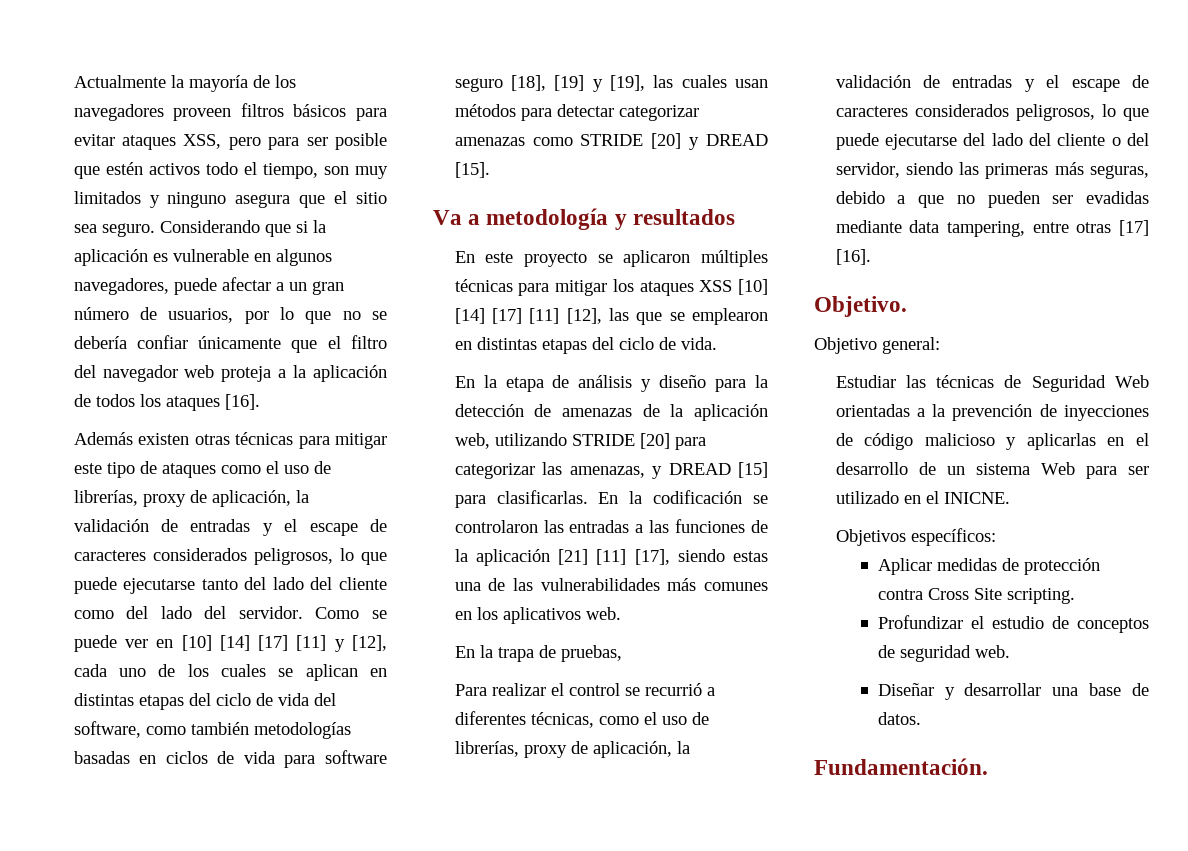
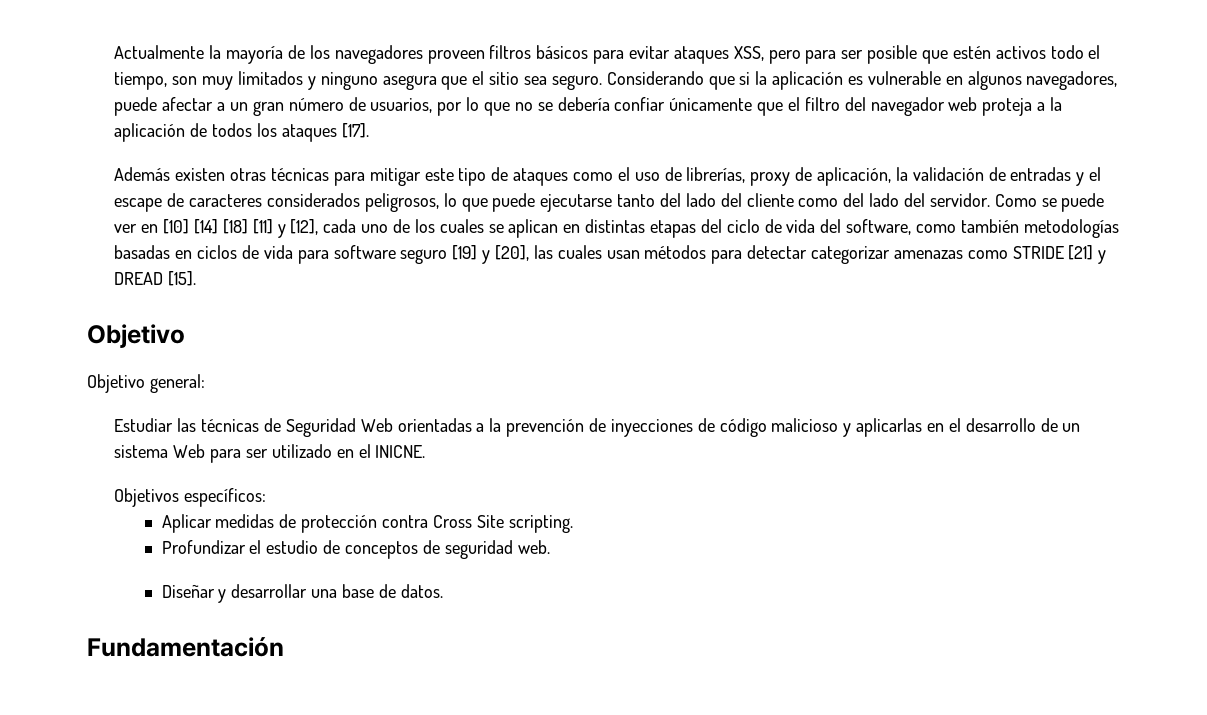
[224,394,260,410] [16]. -> [341,123,369,138] [17].
[258,635,289,651] [17] -> [222,219,248,234] [18]
[510,75,546,91] [18], -> (448, 256) none
[609,75,645,91] [19], -> [495,245,530,261] [20],
[651,133,682,149] [20] -> [1068,245,1094,260] [21]
[433,208,735,230] [454,250,768,267] [454,279,768,296] [454,308,768,325] [454,337,717,354] [454,375,768,392] [454,404,768,421] [454,433,706,450] [454,462,768,479] [454,490,768,508] [454,519,768,533] [454,549,768,566] [454,578,768,591] [454,607,621,624] [454,645,622,662] [454,683,715,696] [454,711,709,728] [454,741,690,758] [835,75,1149,92] [835,104,1149,121] [835,133,1149,150] [835,162,1149,179] [835,191,1149,208] [835,220,1149,237] [835,249,871,265] [814,296,907,317] Va a metodología y resultados // En este proyecto se aplicaron múltiples técnicas para mitigar los ataques XSS [10] [14] [17] [11] [12], las que se emplearon en distintas etapas del ciclo de vida. // En la etapa de análisis y diseño para la detección de amenazas de la aplicación web, utilizando STRIDE [20] para categorizar las amenazas, y DREAD [15] para clasificarlas. En la codificación se controlaron las entradas a las funciones de la aplicación [21] [11] [17], siendo estas una de las vulnerabilidades más comunes en los aplicativos web. // En la trapa de pruebas, // Para realizar el control se recurrió a diferentes técnicas, como el uso de librerías, proxy de aplicación, la validación de entradas y el escape de caracteres considerados peligrosos, lo que puede ejecutarse del lado del cliente o del servidor, siendo las primeras más seguras, debido a que no pueden ser evadidas mediante data tampering, entre otras [17] [16]. // Objetivo. -> [87,324,185,348] Objetivo
[814,758,988,775] Fundamentación. -> [87,637,284,657] Fundamentación

